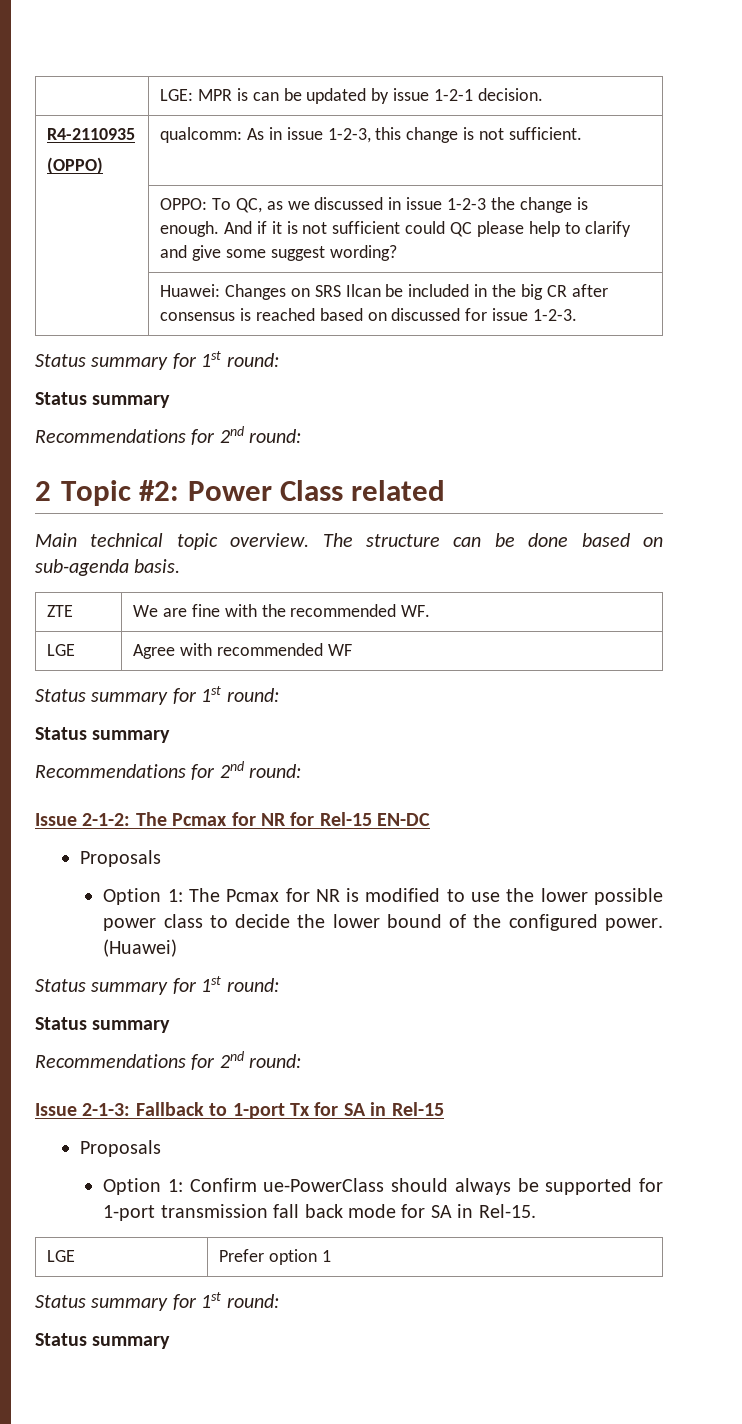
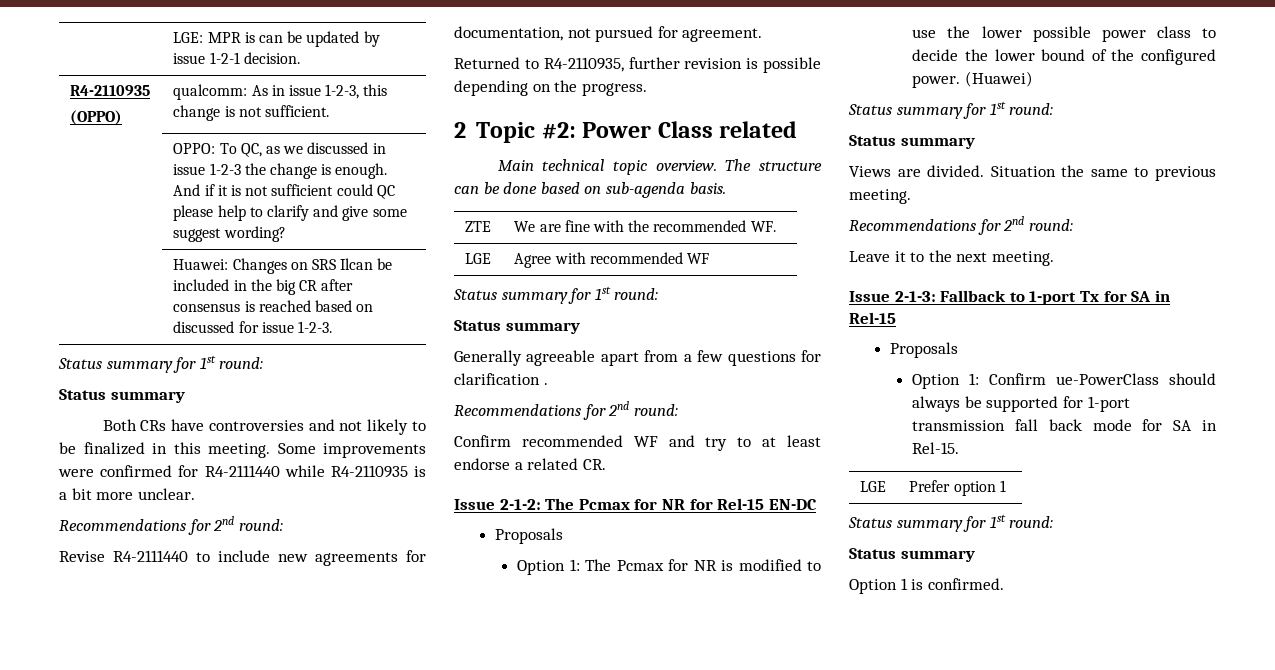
[35,426,302,445] Recommendations for 2nd round: -> [102,419,426,435] [59,442,426,458] [58,465,426,478] [59,488,195,500] [59,516,283,535] [59,550,426,566] [454,26,763,42] [454,57,821,73] [454,80,647,96] Both CRs have controversies and not likely to be finalized in this meeting. Some improvements were confirmed for R4-2111440 while R4-2110935 is a bit more unclear. // Recommendations for 2nd round: // Revise R4-2111440 to include new agreements for documentation, not pursued for agreement. // Returned to R4-2110935, further revision is possible depending on the progress.
[35,761,302,780] Recommendations for 2nd round: -> [454,350,821,366] [454,373,548,385] [454,401,678,420] [454,435,821,451] [454,458,606,470] Generally agreeable apart from a few questions for clarification . // Recommendations for 2nd round: // Confirm recommended WF and try to at least endorse a related CR.
[35,1051,302,1070] Recommendations for 2nd round: -> [849,165,1216,181] [849,189,911,204] [849,216,1073,235] [849,250,1054,266] Views are divided. Situation the same to previous meeting. // Recommendations for 2nd round: // Leave it to the next meeting.
(171, 1342) none -> [849,578,1004,594] // Option 1 is confirmed.

